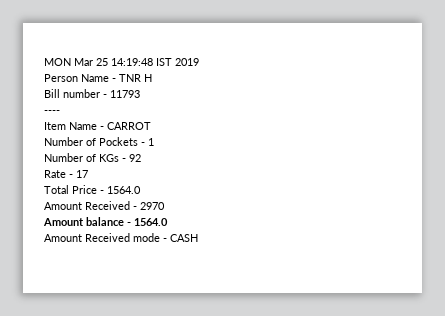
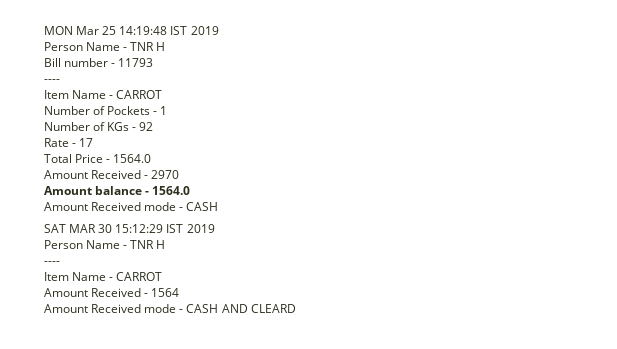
(198, 238) none -> [44,224,215,233] [44,240,166,249] [44,261,60,265] [44,272,163,281] [44,288,180,297] [44,304,296,313] // SAT MAR 30 15:12:29 IST 2019 // Person Name - TNR H // ---- // Item Name - CARROT // Amount Received - 1564 // Amount Received mode - CASH AND CLEARD

